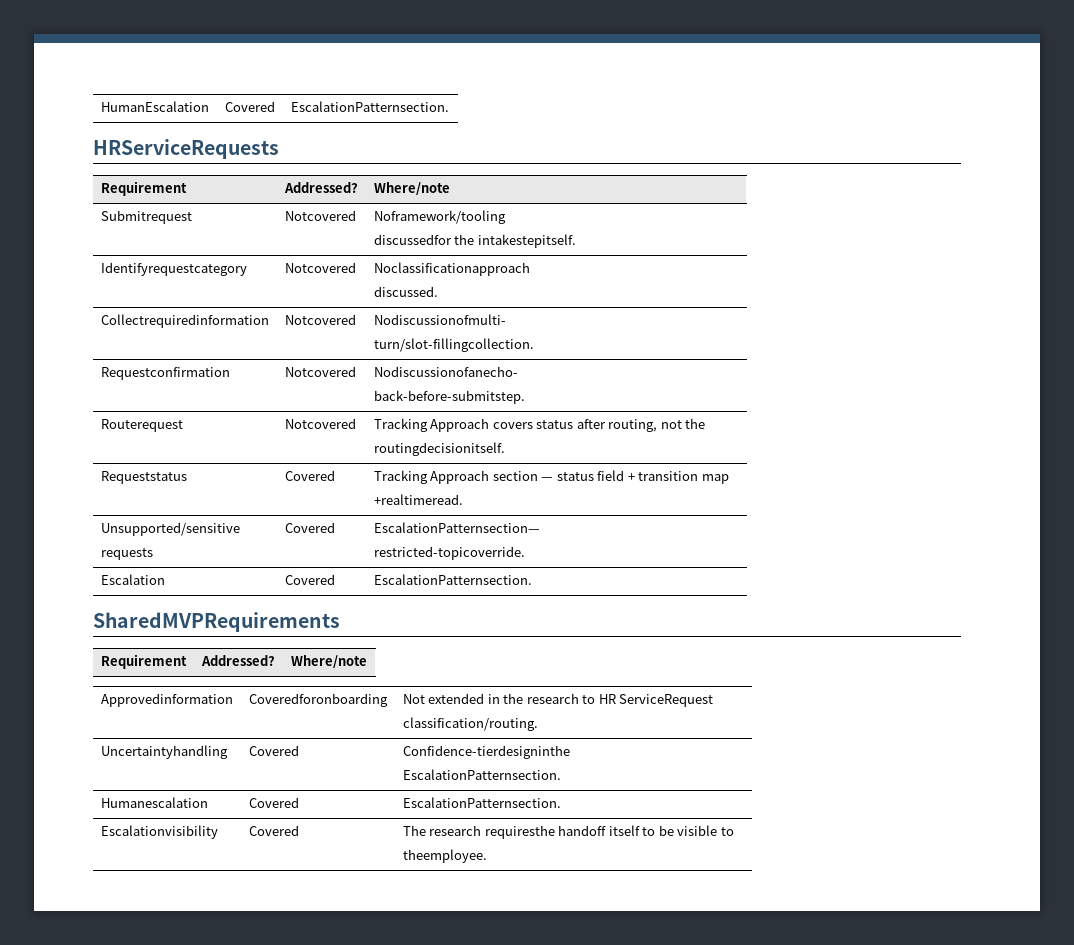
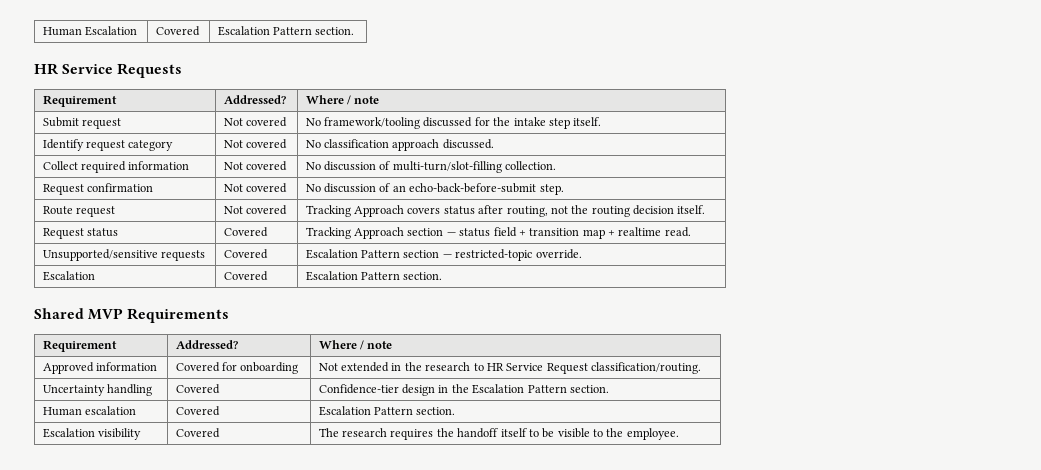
[100,101,209,112] [224,101,275,112] [290,101,449,112] [93,139,279,159] [100,181,187,196] [283,182,358,193] [373,182,450,195] [100,210,192,224] [284,210,356,221] [373,210,506,224] [373,234,576,248] [100,262,247,276] [284,262,356,273] [373,262,530,276] [373,286,438,297] [100,314,269,328] [284,314,356,325] [373,314,506,325] [373,338,534,352] [100,367,230,380] [284,366,356,377] [373,366,518,377] [373,390,525,404] [100,419,183,432] [284,418,356,429] HumanEscalation | Covered | EscalationPatternsection. // HRServiceRequests // Requirement | Addressed? | Where/note // Submitrequest | Notcovered | Noframework/tooling // discussedfor the intakestepitself. // Identifyrequestcategory | Notcovered | Noclassificationapproach // discussed. // Collectrequiredinformation | Notcovered | Nodiscussionofmulti- // turn/slot-fillingcollection. // Requestconfirmation | Notcovered | Nodiscussionofanecho- // back-before-submitstep. // Routerequest | Notcovered -> [42,26,138,36] [155,26,200,36] [217,26,355,36] [34,63,183,78] [42,95,117,107] [223,95,286,104] [305,95,380,105] [42,117,122,129] [223,117,288,127] [305,117,602,129] [42,139,174,151] [223,139,288,149] [305,139,494,151] [42,161,190,173] [223,161,288,171] [305,161,557,173] [42,183,154,195] [223,183,288,193] [305,183,564,195] [42,206,116,217] [223,205,288,215] Human Escalation | Covered | Escalation Pattern section. // HR Service Requests // Requirement | Addressed? | Where / note // Submit request | Not covered | No framework/tooling discussed for the intake step itself. // Identify request category | Not covered | No classification approach discussed. // Collect required information | Not covered | No discussion of multi-turn/slot-filling collection. // Request confirmation | Not covered | No discussion of an echo-back-before-submit step. // Route request | Not covered
[373,442,505,456] [100,471,187,484] // routingdecisionitself. // Requeststatus -> [591,205,706,217] [42,228,119,239] routing decision itself. // Request status
[373,494,463,505] // +realtimeread. -> [608,227,691,237] + realtime read.
(240, 529) // -> (158, 255) none
[373,522,540,533] [373,546,525,560] [100,574,165,585] [284,574,335,585] [373,574,532,585] [93,612,340,632] [100,654,187,669] [200,655,275,666] [290,655,367,668] [100,693,233,707] [248,693,388,707] EscalationPatternsection— // restricted-topicoverride. // Escalation | Covered | EscalationPatternsection. // SharedMVPRequirements // Requirement | Addressed? | Where/note // Approvedinformation | Coveredforonboarding -> [305,249,582,261] [42,271,95,281] [223,271,268,281] [305,271,443,281] [34,308,230,323] [42,340,117,352] [175,340,238,349] [318,340,393,350] [42,362,158,374] [175,362,299,374] Escalation Pattern section — restricted-topic override. // Escalation | Covered | Escalation Pattern section. // Shared MVP Requirements // Requirement | Addressed? | Where / note // Approved information | Covered for onboarding
[619,694,714,707] ServiceRequest // -> [506,363,588,374] Service Request
[100,745,228,759] [248,745,299,756] [402,745,570,759] [402,769,561,780] [100,797,208,808] [248,797,299,808] [402,797,561,808] [100,825,218,839] Uncertaintyhandling | Covered | Confidence-tierdesigninthe // EscalationPatternsection. // Humanescalation | Covered | EscalationPatternsection. // Escalationvisibility -> [42,384,153,396] [175,384,220,394] [318,384,609,396] [42,406,137,416] [175,406,220,416] [318,406,456,416] [42,428,142,440] Uncertainty handling | Covered | Confidence-tier design in the Escalation Pattern section. // Human escalation | Covered | Escalation Pattern section. // Escalation visibility
[484,825,555,839] requiresthe -> [390,428,454,440] requires the
[402,849,487,863] // theemployee. -> [606,428,679,440] the employee.

